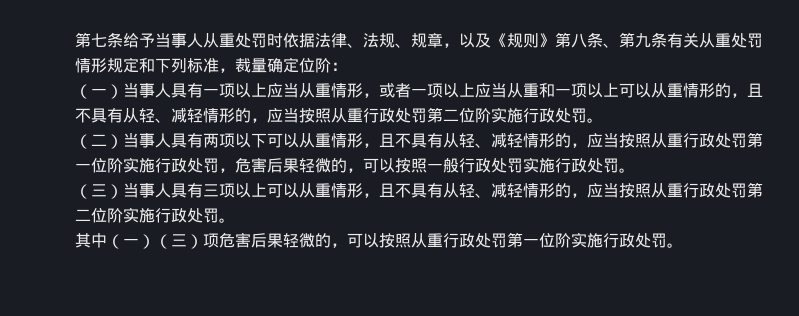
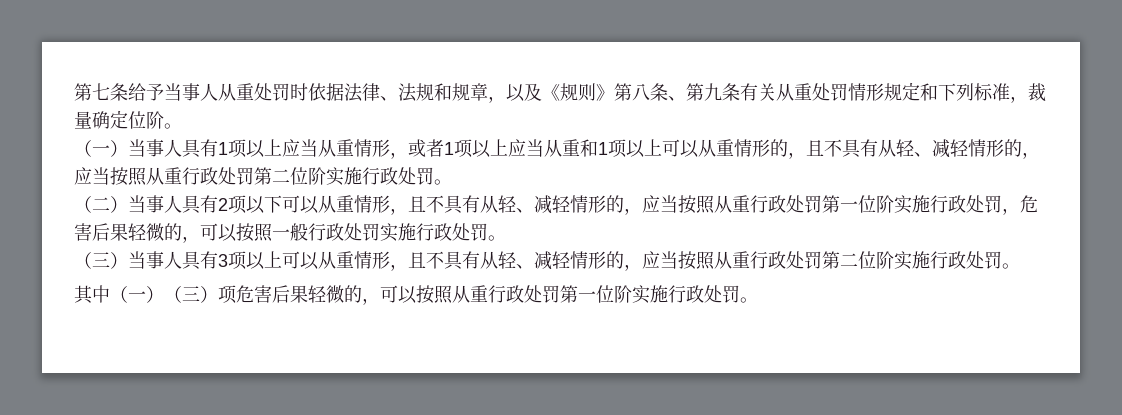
[395,43,411,48] 、 -> [434,83,452,101] 和
[331,62,347,71] ： -> [164,123,182,129] 。
[203,89,219,96] 一 -> [218,142,228,155] 1
[411,89,427,96] 一 -> [444,142,454,155] 1
[555,89,571,96] 一 -> [598,142,608,155] 1
[203,133,219,148] 两 -> [218,198,228,211] 2
[203,184,219,197] 三 -> [218,254,228,267] 3

